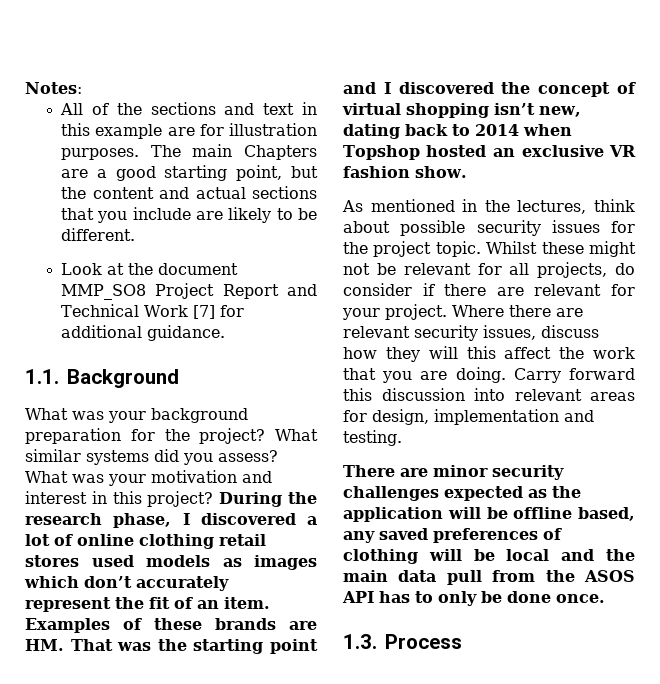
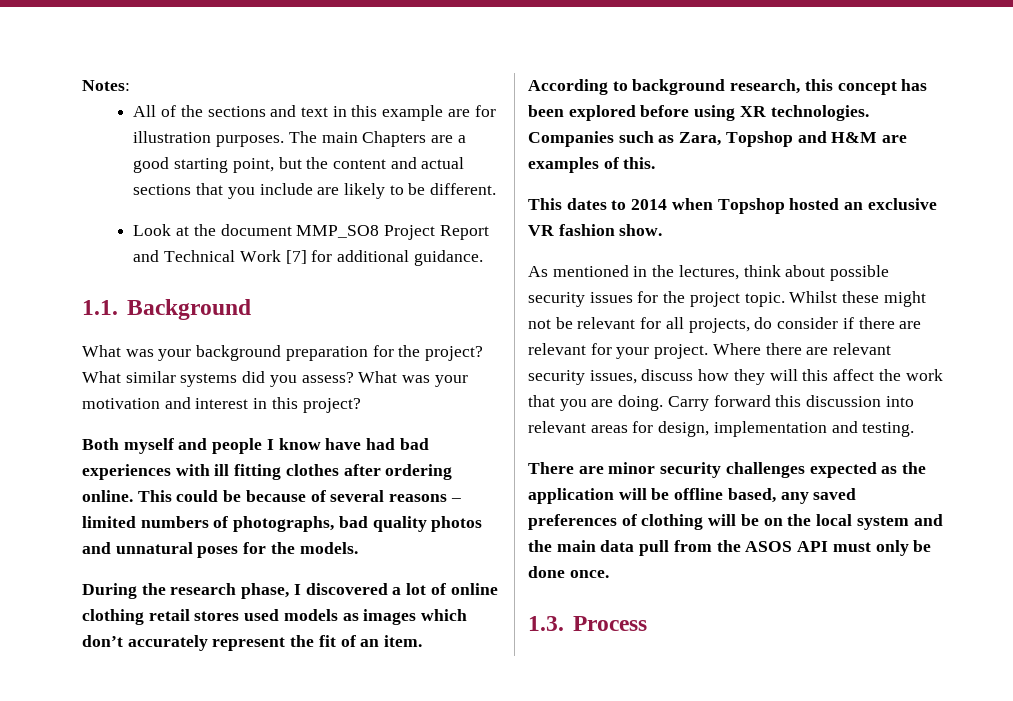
(214, 499) none -> [82,438,429,454] [82,464,453,480] [82,490,461,502] [82,516,483,532] [82,542,358,558] // Both myself and people I know have had bad experiences with ill fitting clothes after ordering online. This could be because of several reasons – limited numbers of photographs, bad quality photos and unnatural poses for the models. //
[25,618,317,633] [25,639,318,654] [343,82,636,97] [342,103,581,118] [343,124,448,139] Examples of these brands are HM. That was the starting point and I discovered the concept of virtual shopping isn’t new, dating back -> [528,79,928,95] [528,105,869,121] [528,131,908,147] [528,157,656,173] [528,198,607,210] According to background research, this concept has been explored before using XR technologies. Companies such as Zara, Topshop and H&M are examples of this. // This dates
[506,549,550,561] local -> [763,514,909,530] on the local system
[379,591,433,603] has to -> [832,542,871,552] must

